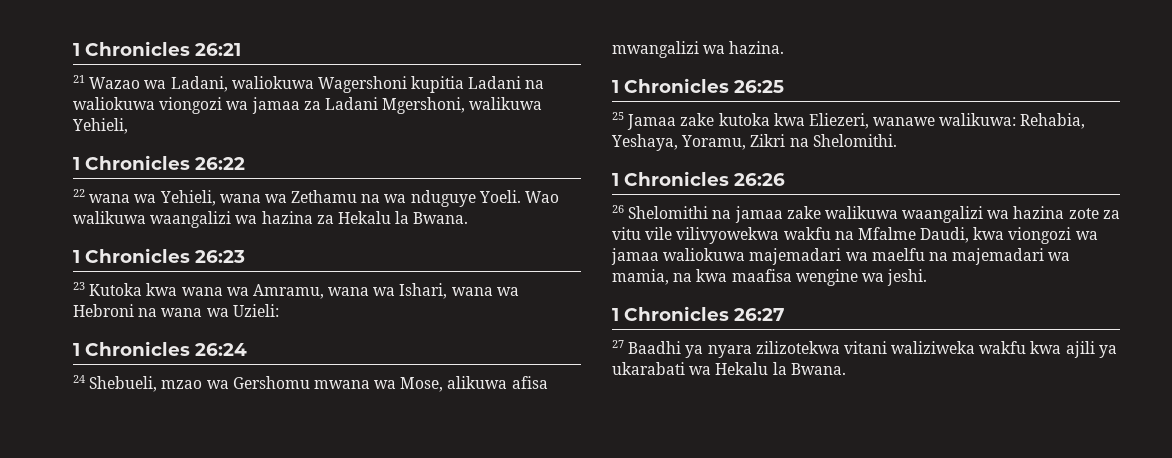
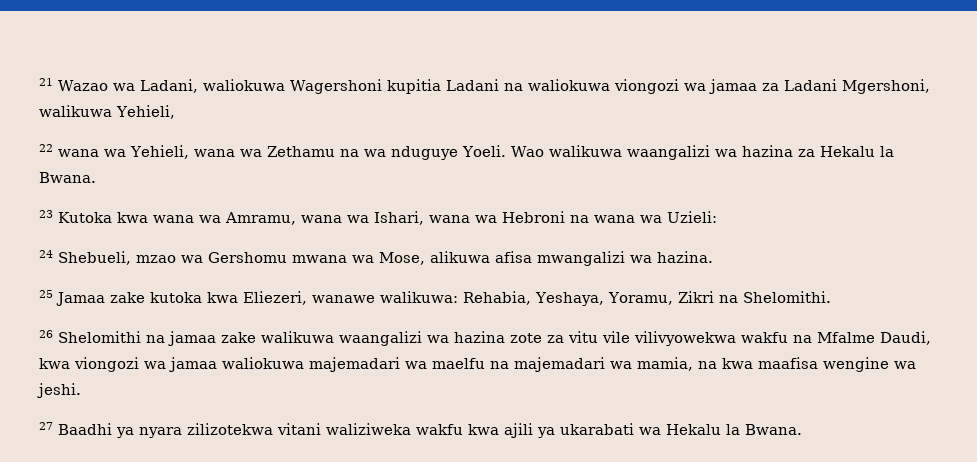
[73,41,241,56] 1 Chronicles 26:21 // -> (39, 82) none
[73,155,245,170] // 1 Chronicles 26:22 -> (175, 112) none
[73,248,245,263] // 1 Chronicles 26:23 -> (96, 177) none
[73,341,247,356] // 1 Chronicles 26:24 -> (717, 217) none
[612,78,784,93] // 1 Chronicles 26:25 -> (713, 257) none
[612,171,785,186] // 1 Chronicles 26:26 -> (831, 297) none
[612,306,784,321] // 1 Chronicles 26:27 -> (81, 390) none

